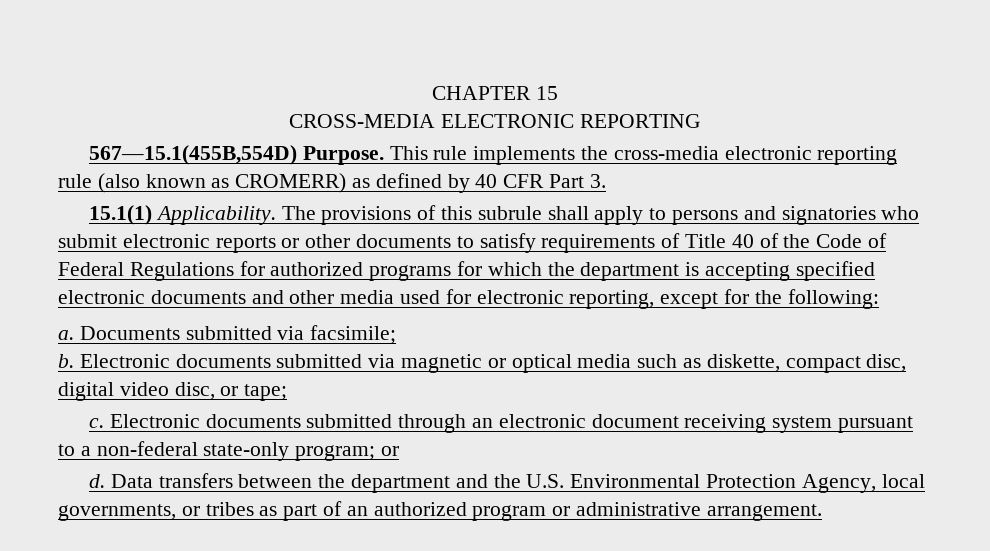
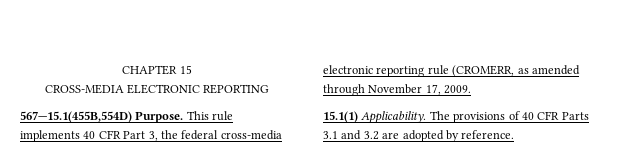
[580,146,898,165] [58,173,606,193] the cross-media electronic reporting rule (also known as CROMERR) as defined by 40 CFR Part 3. -> [83,130,282,141] [323,65,580,77] [323,84,472,96] 40 CFR Part 3, the federal cross-media electronic reporting rule (CROMERR, as amended through November 17, 2009.
[440,206,920,225] [58,233,888,253] [58,261,875,281] [58,289,879,309] [58,325,397,344] [58,354,907,373] [58,382,288,401] [88,414,913,433] [58,441,400,461] [88,473,925,493] [58,501,822,521] this subrule shall apply to persons and signatories who submit electronic reports or other documents to satisfy requirements of Title 40 of the Code of Federal Regulations for authorized programs for which the department is accepting specified electronic documents and other media used for electronic reporting, except for the following: // a. Documents submitted via facsimile; // b. Electronic documents submitted via magnetic or optical media such as diskette, compact disc, digital video disc, or tape; // c. Electronic documents submitted through an electronic document receiving system pursuant to a non-federal state-only program; or // d. Data transfers between the department and the U.S. Environmental Protection Agency, local governments, or tribes as part of an authorized program or administrative arrangement. -> [521,111,589,120] [323,130,515,142] 40 CFR Parts 3.1 and 3.2 are adopted by reference.

